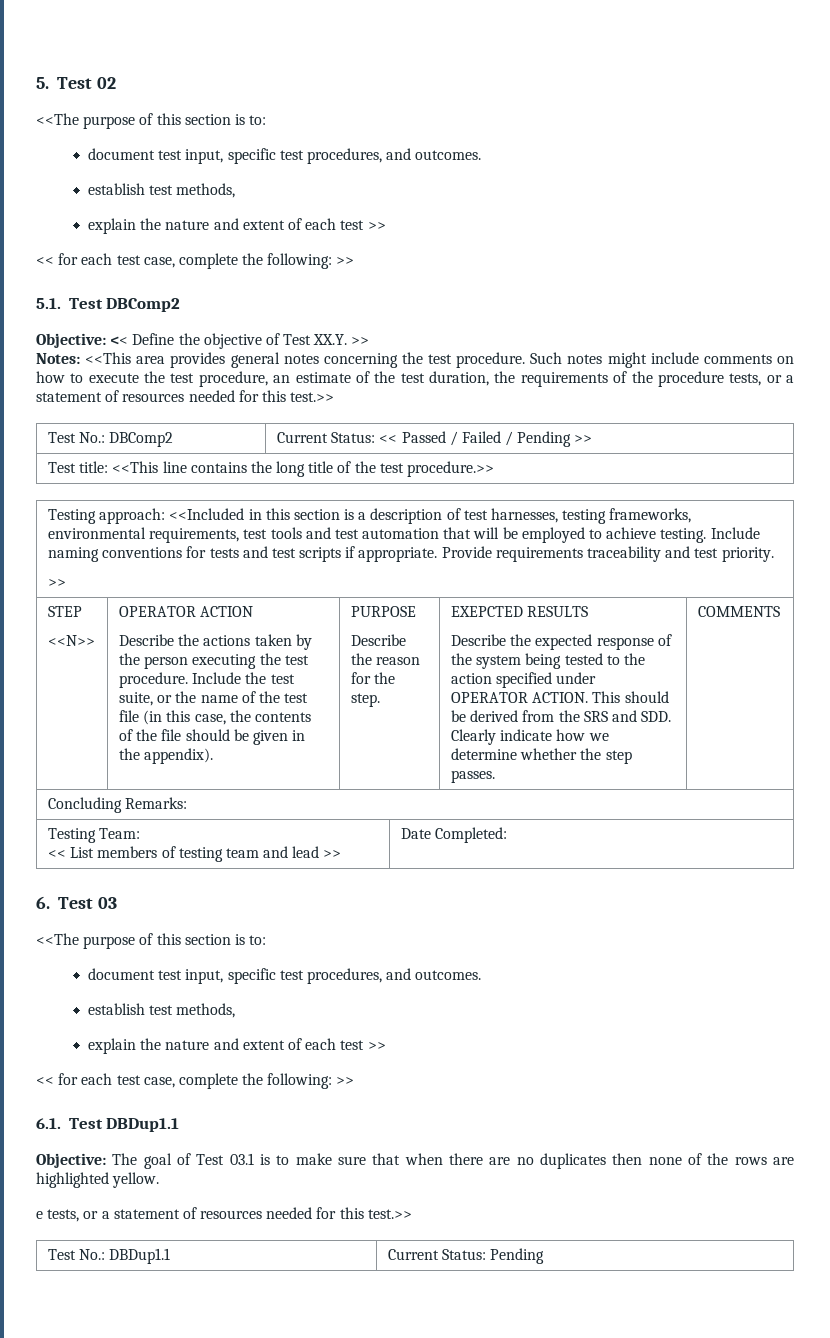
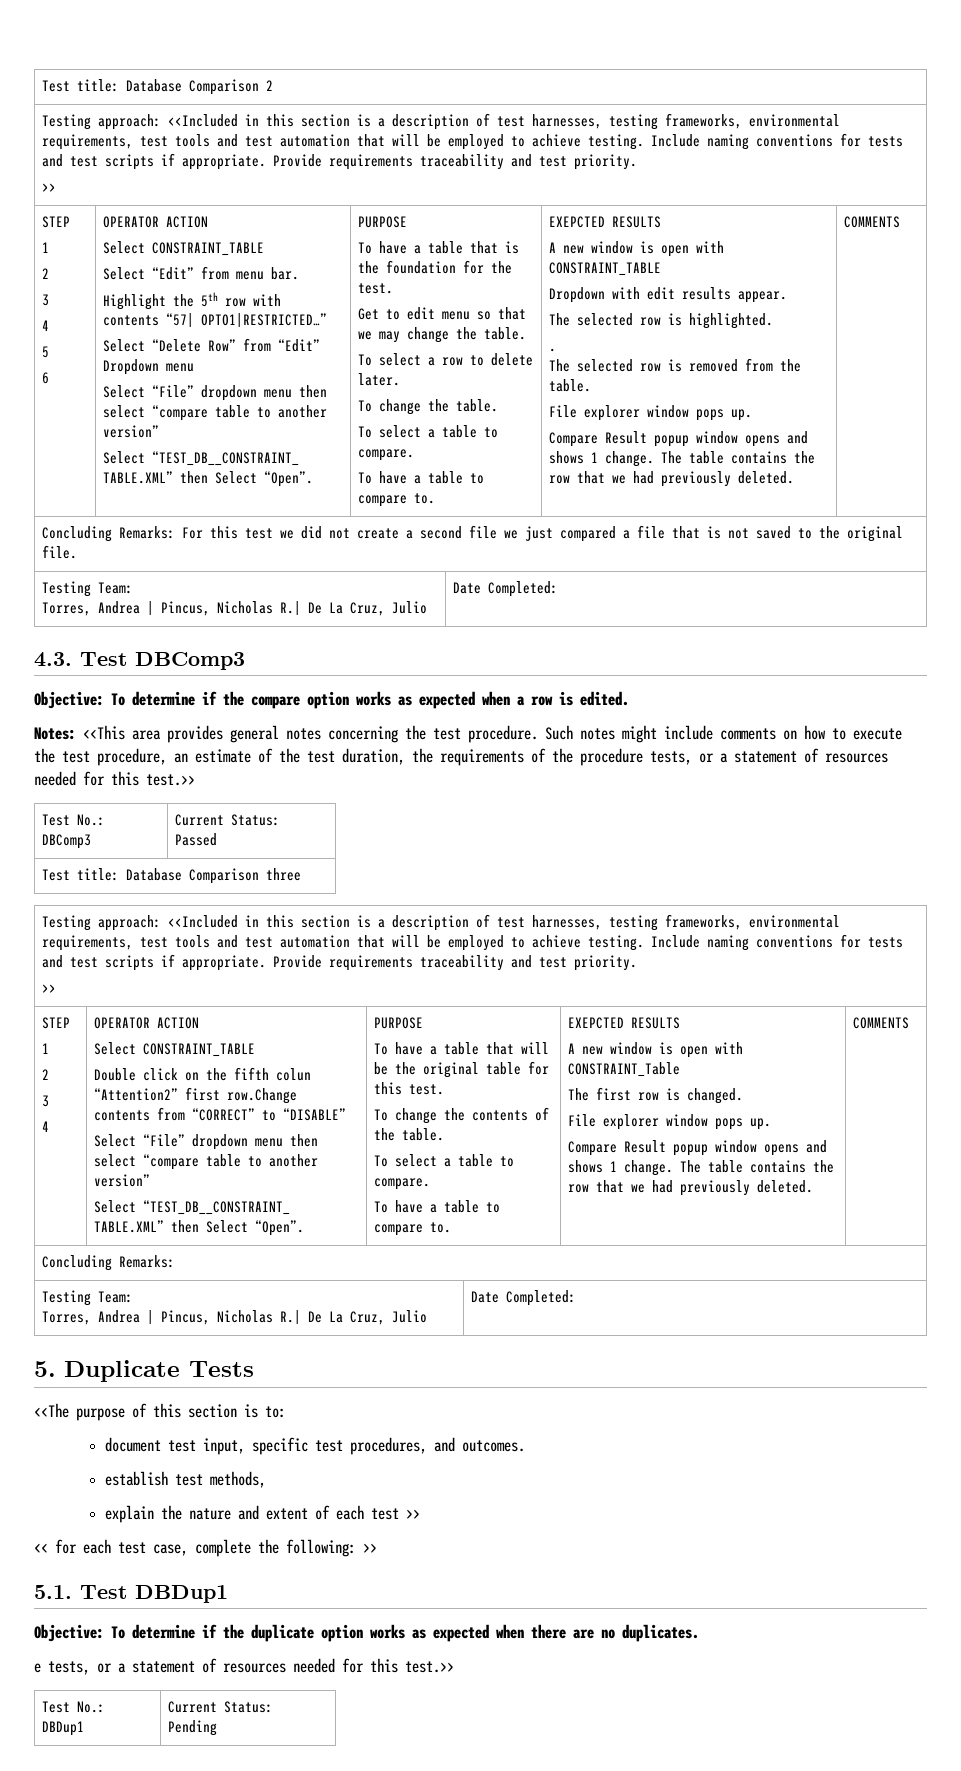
[36,77,116,89] [36,113,267,129] [88,148,482,164] [88,183,236,198] [88,218,386,234] [36,253,355,269] [36,298,181,312] [36,333,370,349] [36,352,794,368] [36,371,794,387] [36,390,335,402] [47,432,174,447] [276,431,593,447] [47,461,495,477] 5. Test 02 // <<The purpose of this section is to: // document test input, specific test procedures, and outcomes. // establish test methods, // explain the nature and extent of each test >> // << for each test case, complete the following: >> // 5.1. Test DBComp2 // Objective: << Define the objective of Test XX.Y. >> // Notes: <<This area provides general notes concerning the test procedure. Such notes might include comments on how to execute the test procedure, an estimate of the test duration, the requirements of the procedure tests, or a statement of resources needed for this test.>> // Test No.: DBComp2 | Current Status: << Passed / Failed / Pending >> // Test title: <<This line contains the long title of the test procedure.>> -> [42,79,274,95] Test title: Database Comparison 2
[47,635,95,646] [118,606,254,617] [118,634,312,650] [118,653,309,669] [118,672,295,688] [118,691,309,706] [118,710,311,725] [118,729,306,745] [118,748,214,764] [350,606,416,617] [350,634,406,646] [350,653,421,665] [350,672,396,684] [350,693,380,707] [450,606,589,617] [450,634,672,650] [450,653,645,669] [450,672,597,688] [450,691,669,703] [450,710,672,722] [450,729,609,745] [450,748,632,764] [450,770,495,783] <<N>> | OPERATOR ACTION // Describe the actions taken by the person executing the test procedure. Include the test suite, or the name of the test file (in this case, the contents of the file should be given in the appendix). | PURPOSE // Describe the reason for the step. | EXEPCTED RESULTS // Describe the expected response of the system being tested to the action specified under OPERATOR ACTION. This should be derived from the SRS and SDD. Clearly indicate how we determine whether the step passes. -> [42,242,50,253] [42,268,50,279] [42,294,50,306] [42,320,50,331] [42,346,50,358] [42,372,50,384] [103,216,209,228] [103,241,265,256] [103,266,300,280] [103,292,282,310] [103,313,328,327] [103,338,321,352] [103,359,195,375] [103,385,328,401] [103,405,328,421] [103,425,160,438] [103,451,300,466] [103,471,314,487] [358,216,408,228] [358,241,520,254] [358,260,513,274] [358,283,394,294] [358,307,527,320] [358,327,527,343] [358,353,534,366] [358,373,401,386] [358,399,499,415] [358,425,499,438] [358,449,415,461] [358,471,485,484] [358,493,436,507] [549,216,662,228] [549,241,725,257] [549,262,662,276] [549,287,788,303] [549,313,774,329] [549,348,557,352] [549,358,802,372] [549,379,592,392] [549,405,753,421] [549,431,809,447] [549,451,816,467] [549,471,795,487] [844,216,901,228] [42,525,904,542] [42,545,78,559] [42,581,134,597] [42,601,428,616] [453,581,559,597] [34,652,246,670] [34,691,629,709] [34,725,902,743] [34,748,888,766] [34,771,195,786] [42,814,106,826] [42,834,92,849] [175,814,281,826] [175,833,218,846] [42,868,302,884] [42,914,841,931] [42,934,904,951] [42,954,638,971] [42,984,57,993] [42,1017,71,1029] [42,1043,50,1054] [42,1069,50,1080] [42,1095,50,1107] [42,1121,50,1132] [94,1017,200,1029] [94,1042,256,1057] [94,1067,312,1081] [94,1087,298,1104] [94,1107,347,1121] [94,1134,319,1150] [94,1154,319,1170] [94,1174,151,1187] [94,1200,291,1215] [94,1220,305,1236] [374,1017,424,1029] [374,1042,550,1055] [374,1061,550,1078] [374,1082,445,1095] [374,1107,550,1124] [374,1128,445,1141] [374,1154,515,1167] [374,1178,431,1190] [374,1200,501,1213] [374,1222,452,1236] [568,1017,681,1029] [568,1042,744,1058] [568,1062,681,1077] [568,1087,744,1104] [568,1114,772,1130] [568,1140,828,1156] [568,1160,835,1176] [568,1180,814,1196] 1 // 2 // 3 // 4 // 5 // 6 | OPERATOR ACTION // Select CONSTRAINT_TABLE // Select “Edit” from menu bar. // Highlight the 5th row with contents “57| OPTO1|RESTRICTED…” // Select “Delete Row” from “Edit” Dropdown menu // Select “File” dropdown menu then select “compare table to another version” // Select “TEST_DB__CONSTRAINT_ TABLE.XML” then Select “Open”. | PURPOSE // To have a table that is the foundation for the test. // Get to edit menu so that we may change the table. // To select a row to delete later. // To change the table. // To select a table to compare. // To have a table to compare to. | EXEPCTED RESULTS // A new window is open with CONSTRAINT_TABLE // Dropdown with edit results appear. // The selected row is highlighted. // . // The selected row is removed from the table. // File explorer window pops up. // Compare Result popup window opens and shows 1 change. The table contains the row that we had previously deleted. | COMMENTS // Concluding Remarks: For this test we did not create a second file we just compared a file that is not saved to the original file. // Testing Team: // Torres, Andrea | Pincus, Nicholas R.| De La Cruz, Julio | Date Completed: // 4.3. Test DBComp3 // Objective: To determine if the compare option works as expected when a row is edited. // Notes: <<This area provides general notes concerning the test procedure. Such notes might include comments on how to execute the test procedure, an estimate of the test duration, the requirements of the procedure tests, or a statement of resources needed for this test.>> // Test No.: DBComp3 | Current Status: Passed // Test title: Database Comparison three // Testing approach: <<Included in this section is a description of test harnesses, testing frameworks, environmental requirements, test tools and test automation that will be employed to achieve testing. Include naming conventions for tests and test scripts if appropriate. Provide requirements traceability and test priority. // >> // STEP // 1 // 2 // 3 // 4 | OPERATOR ACTION // Select CONSTRAINT_TABLE // Double click on the fifth colun “Attention2” first row.Change contents from “CORRECT” to “DISABLE” // Select “File” dropdown menu then select “compare table to another version” // Select “TEST_DB__CONSTRAINT_ TABLE.XML” then Select “Open”. | PURPOSE // To have a table that will be the original table for this test. // To change the contents of the table. // To select a table to compare. // To have a table to compare to. | EXEPCTED RESULTS // A new window is open with CONSTRAINT_Table // The first row is changed. // File explorer window pops up. // Compare Result popup window opens and shows 1 change. The table contains the row that we had previously deleted.
[47,846,342,862] [400,827,508,843] [36,896,117,909] << List members of testing team and lead >> | Date Completed: // 6. Test 03 -> [42,1310,428,1325] [471,1290,577,1306] [34,1360,255,1382] Torres, Andrea | Pincus, Nicholas R.| De La Cruz, Julio | Date Completed: // 5. Duplicate Tests
[36,1118,180,1132] [36,1153,795,1169] [36,1172,160,1188] 6.1. Test DBDup1.1 // Objective: The goal of Test 03.1 is to make sure that when there are no duplicates then none of the rows are highlighted yellow. -> [34,1585,229,1603] [34,1624,699,1642] 5.1. Test DBDup1 // Objective: To determine if the duplicate option works as expected when there are no duplicates.
[109,1248,171,1264] DBDup1.1 -> [42,1721,85,1736] DBDup1

